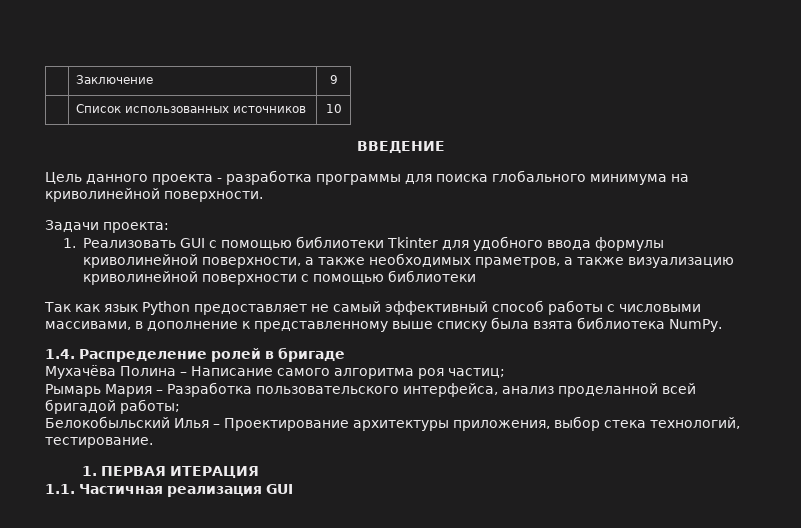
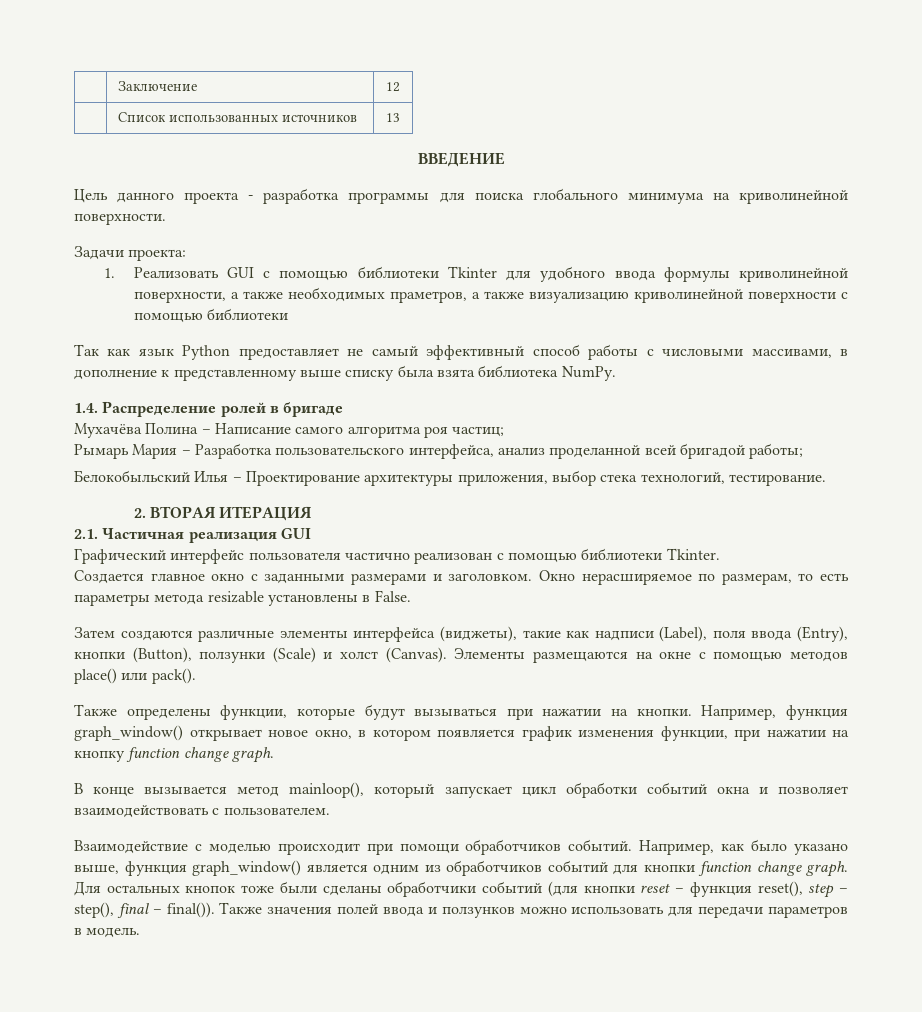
[329,75,338,84] 9 -> [386,82,400,92] 12
[325,104,342,113] 10 -> [386,113,400,122] 13
[81,466,166,476] 1. ПЕРВАЯ -> [133,506,217,518] 2. ВТОРАЯ
[45,484,75,494] 1.1. -> [74,529,98,539] 2.1.
(293, 489) none -> [74,548,720,564] [74,570,850,585] [74,590,411,606] [74,626,849,642] [74,647,849,663] [74,668,196,684] [74,704,848,720] [74,725,849,741] [74,747,274,763] [74,782,849,798] [74,805,330,818] [74,839,848,855] [74,860,848,877] [74,881,849,898] [74,902,848,918] [74,927,141,938] // Графический интерфейс пользователя частично реализован с помощью библиотеки Tkinter. // Создается главное окно с заданными размерами и заголовком. Окно нерасширяемое по размерам, то есть параметры метода resizable установлены в False. // Затем создаются различные элементы интерфейса (виджеты), такие как надписи (Label), поля ввода (Entry), кнопки (Button), ползунки (Scale) и холст (Canvas). Элементы размещаются на окне с помощью методов place() или pack(). // Также определены функции, которые будут вызываться при нажатии на кнопки. Например, функция graph_window() открывает новое окно, в котором появляется график изменения функции, при нажатии на кнопку function change graph. // В конце вызывается метод mainloop(), который запускает цикл обработки событий окна и позволяет взаимодействовать с пользователем. // Взаимодействие с моделью происходит при помощи обработчиков событий. Например, как было указано выше, функция graph_window() является одним из обработчиков событий для кнопки function change graph. Для остальных кнопок тоже были сделаны обработчики событий (для кнопки reset – функция reset(), step – step(), final – final()). Также значения полей ввода и ползунков можно использовать для передачи параметров в модель.

